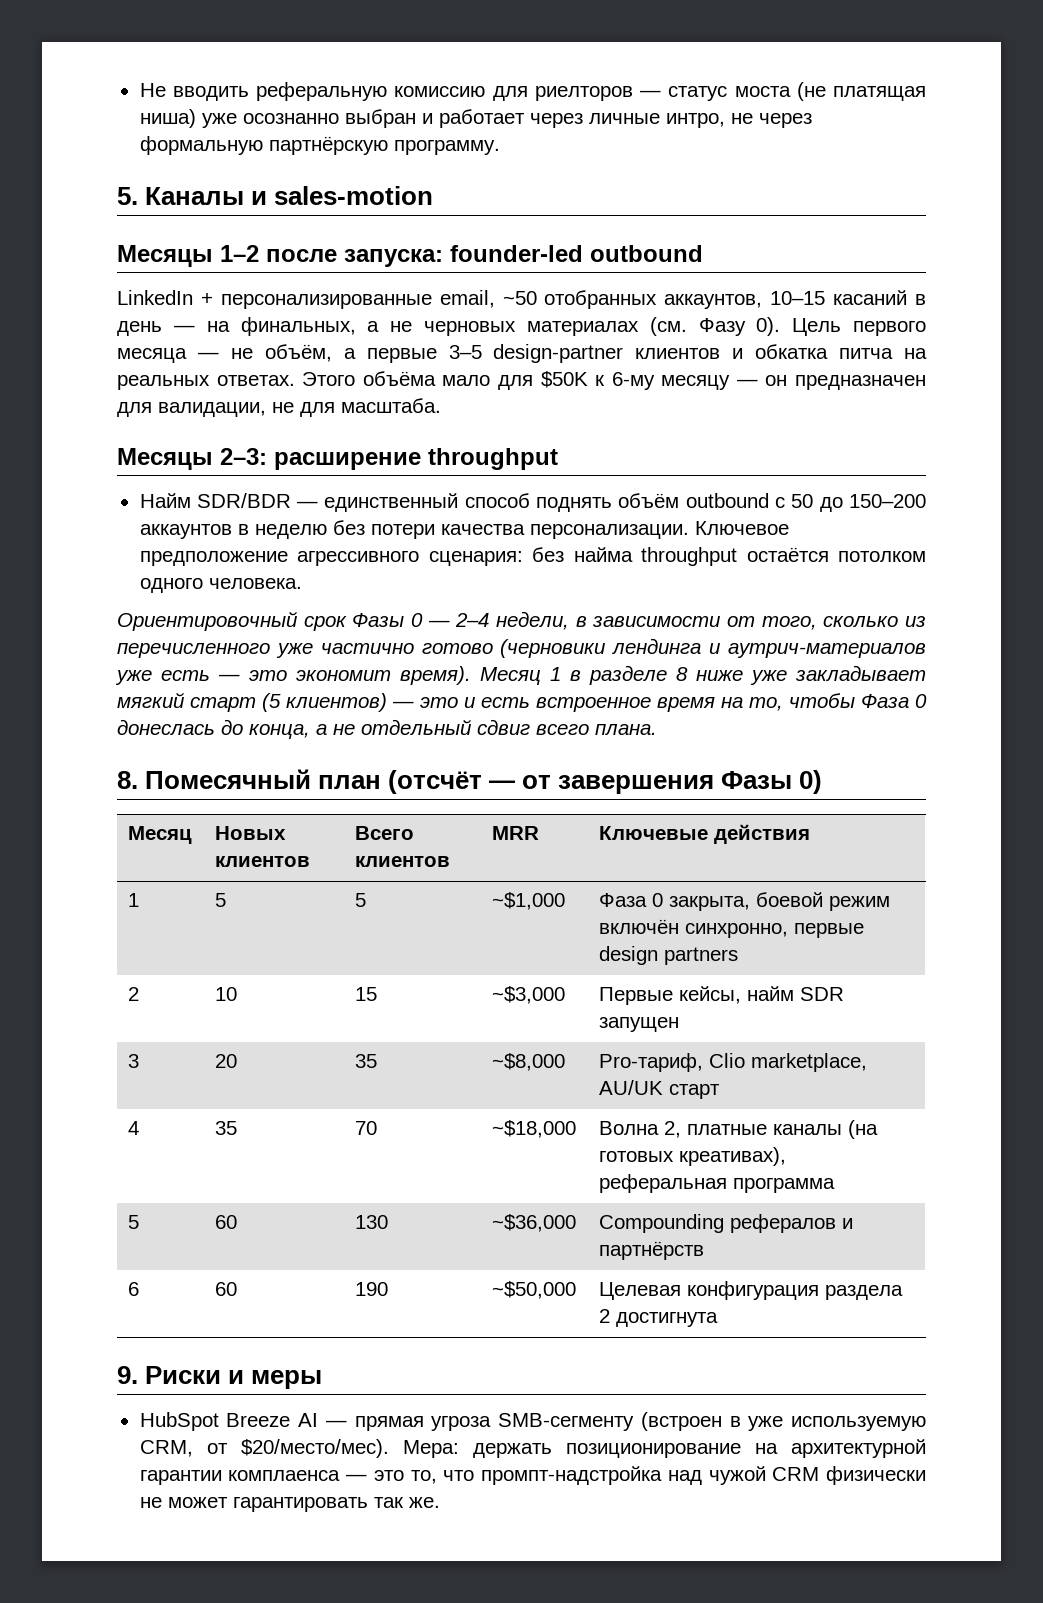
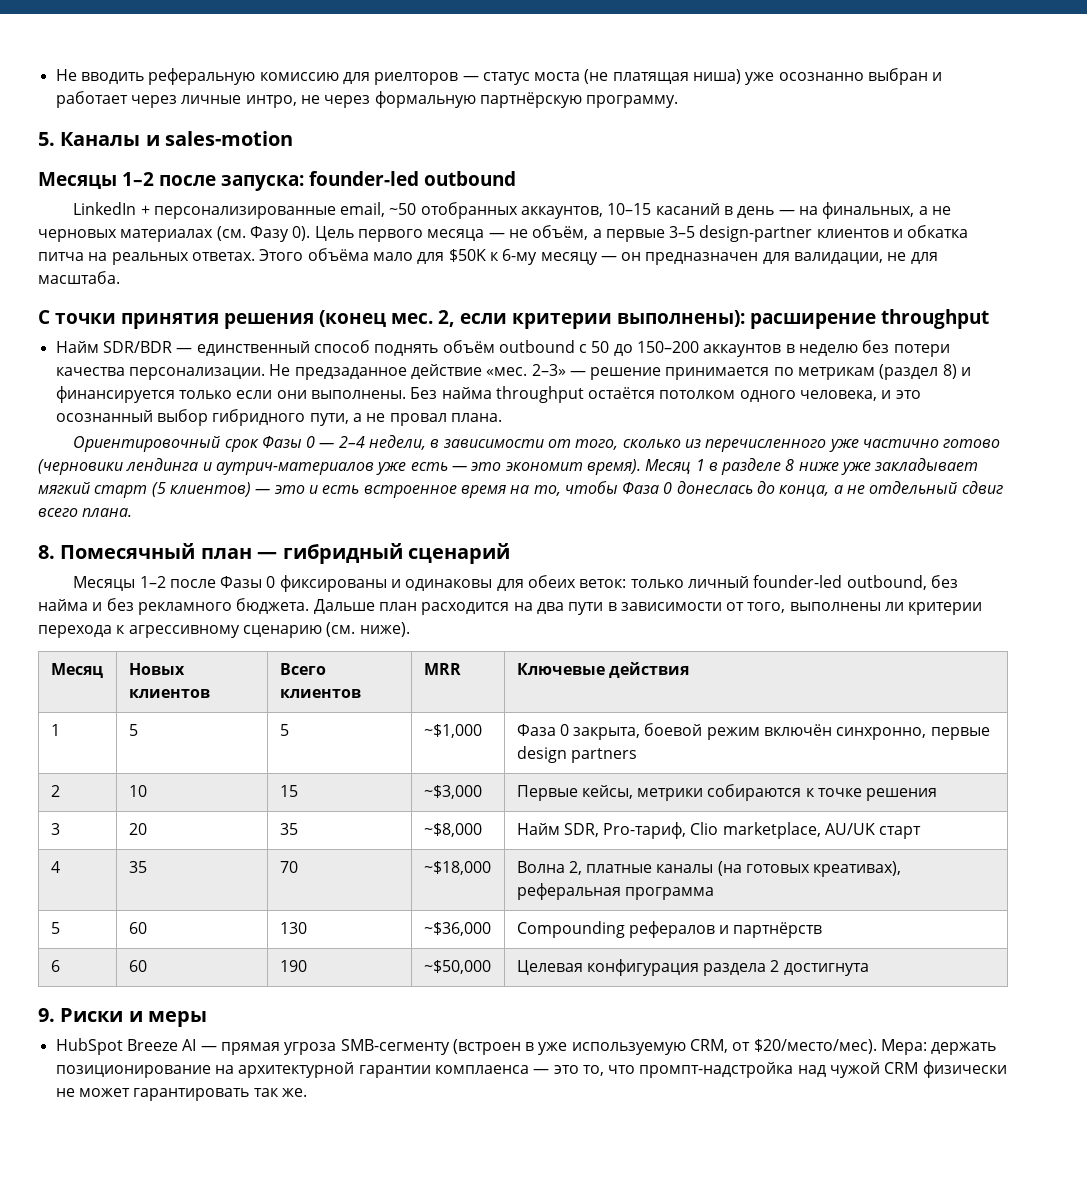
[117,448,267,470] Месяцы 2–3: -> [38,310,745,329] С точки принятия решения (конец мес. 2, если критерии выполнены):
[694,521,789,535] [139,547,565,566] Ключевое предположение агрессивного сценария: без -> [269,364,972,380] [55,386,438,403] Не предзаданное действие «мес. 2–3» — решение принимается по метрикам (раздел 8) и финансируется только если они выполнены. Без
[208,578,302,589] человека. -> [800,390,921,401] [55,409,502,426] человека, и это осознанный выбор гибридного пути, а не провал плана.
[388,770,823,794] (отсчёт — от завершения Фазы 0) -> [257,543,510,564] [73,575,958,592] [38,598,983,615] [38,622,410,638] — гибридный сценарий // Месяцы 1–2 после Фазы 0 фиксированы и одинаковы для обеих веток: только личный founder-led outbound, без найма и без рекламного бюджета. Дальше план расходится на два пути в зависимости от того, выполнены ли критерии перехода к агрессивному сценарию (см. ниже).
[747,986,845,1001] [599,1017,680,1032] найм SDR запущен -> [637,784,938,801] метрики собираются к точке решения
(566, 1062) none -> [516,823,599,837] Найм SDR,

